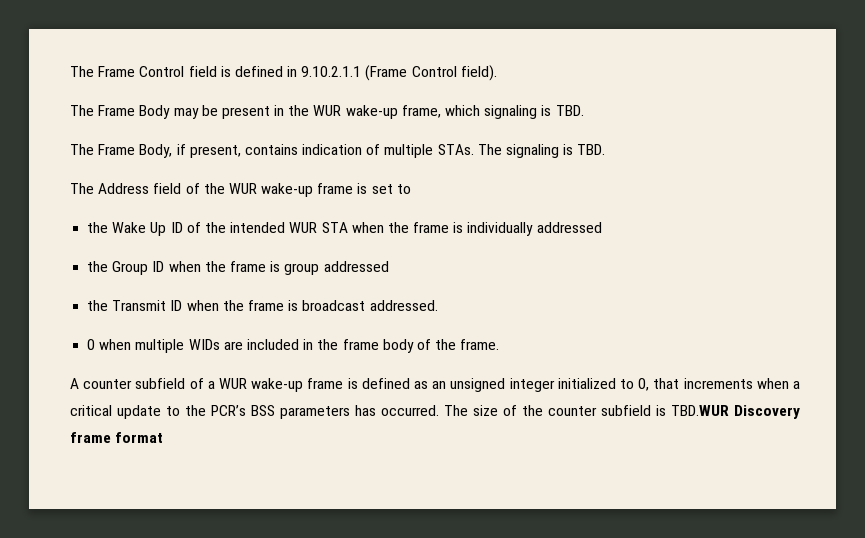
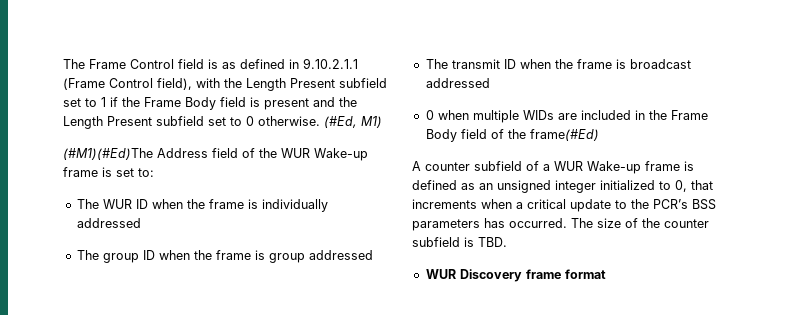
(231, 71) none -> [222,62,236,69] as
[460,65,497,81] [70,105,584,119] [70,144,606,158] [70,183,94,194] field). // The Frame Body may be present in the WUR wake-up frame, which signaling is TBD. // The Frame Body, if present, contains indication of multiple STAs. The signaling is TBD. // The -> [157,78,387,91] [63,97,357,110] [63,116,382,129] [63,148,153,160] field), with the Length Present subfield set to 1 if the Frame Body field is present and the Length Present subfield set to 0 otherwise. (#Ed, M1) // (#M1)(#Ed)The
[261,183,314,197] wake-up -> [314,148,368,161] Wake-up
[396,184,411,194] [87,222,348,236] to // the Wake Up ID of the intended WUR STA -> [138,168,154,177] [76,199,148,209] to: // The WUR ID
[87,261,149,275] the Group -> [76,250,139,263] The group
[87,300,167,311] the Transmit -> [425,59,500,69] The transmit
[369,300,438,311] addressed. -> [425,78,490,88] addressed
[342,339,500,353] frame body of the frame. -> [670,110,708,120] [425,129,599,142] Frame Body field of the frame(#Ed)
[251,378,304,392] wake-up -> [587,161,641,174] Wake-up
[671,405,729,416] TBD.WUR -> [478,237,507,247] [425,269,456,279] TBD. // WUR

